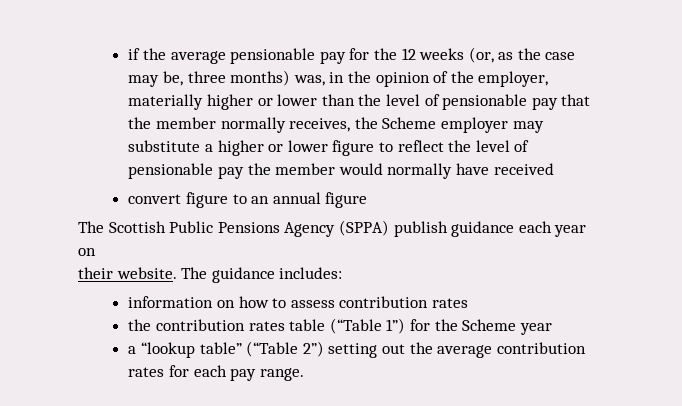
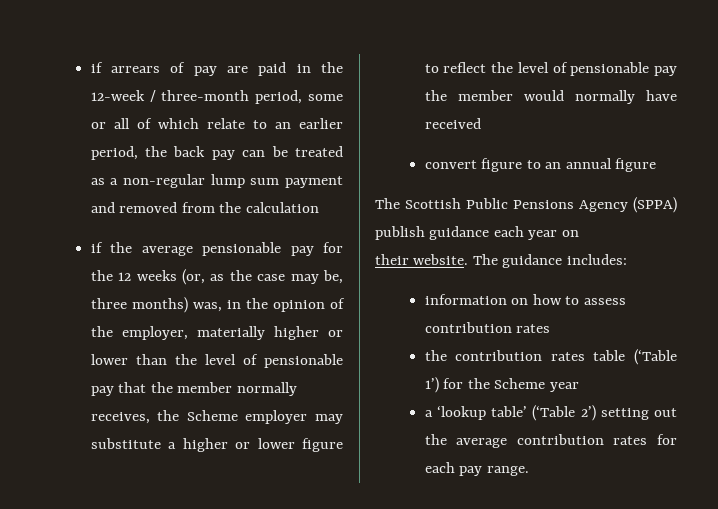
[128,48,141,60] if -> [90,62,343,76] [90,90,344,104] [90,118,343,129] [90,146,343,160] [90,174,343,188] [90,202,319,213] [90,242,103,253] if arrears of pay are paid in the 12-week / three-month period, some or all of which relate to an earlier period, the back pay can be treated as a non-regular lump sum payment and removed from the calculation // if
[329,318,406,334] (“Table 1”) -> [634,349,677,365] [424,377,439,393] (‘Table 1’)
[140,341,324,358] “lookup table” (“Table 2”) -> [436,405,596,421] ‘lookup table’ (‘Table 2’)

